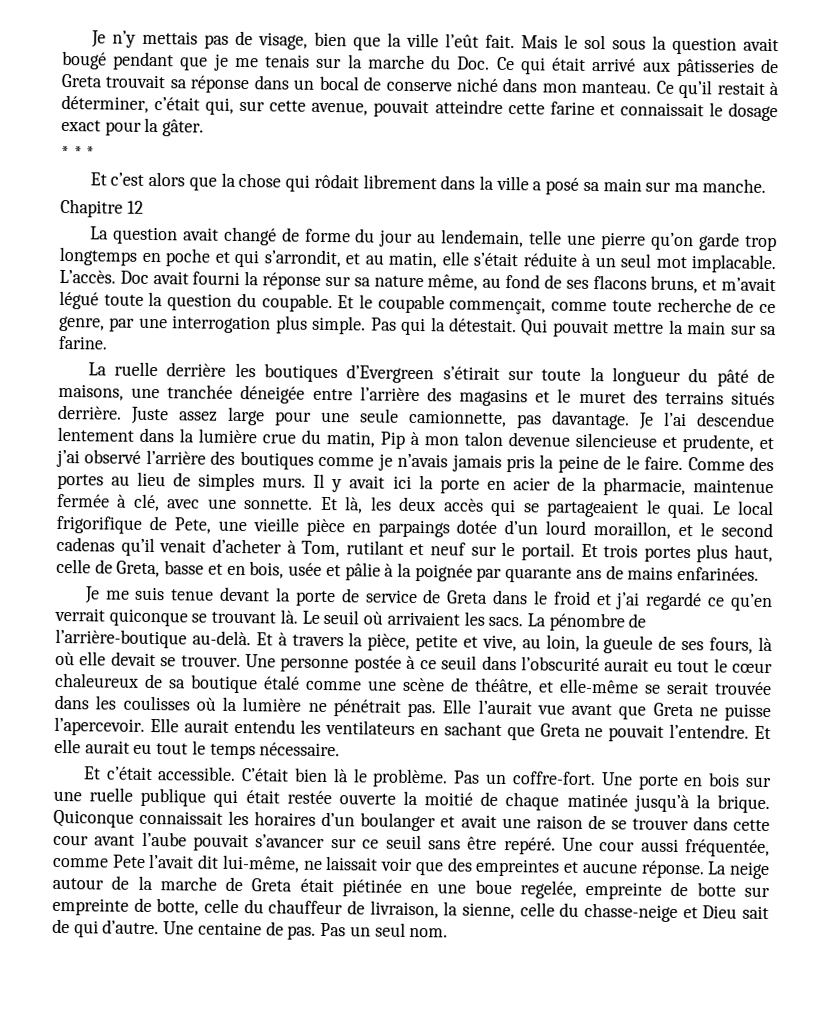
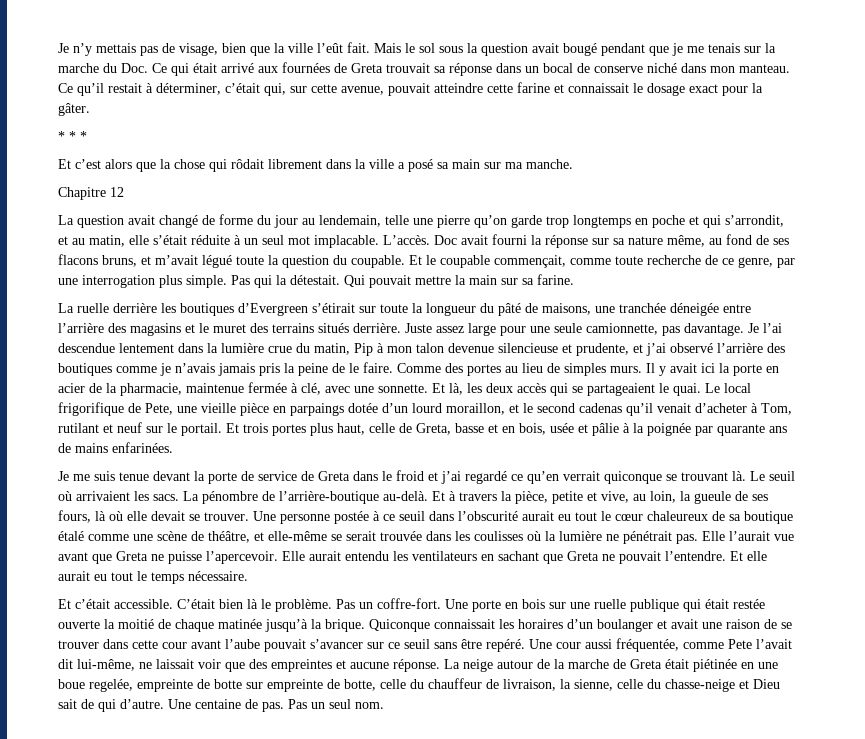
[675,58,755,77] pâtisseries -> [282,62,330,73] fournées

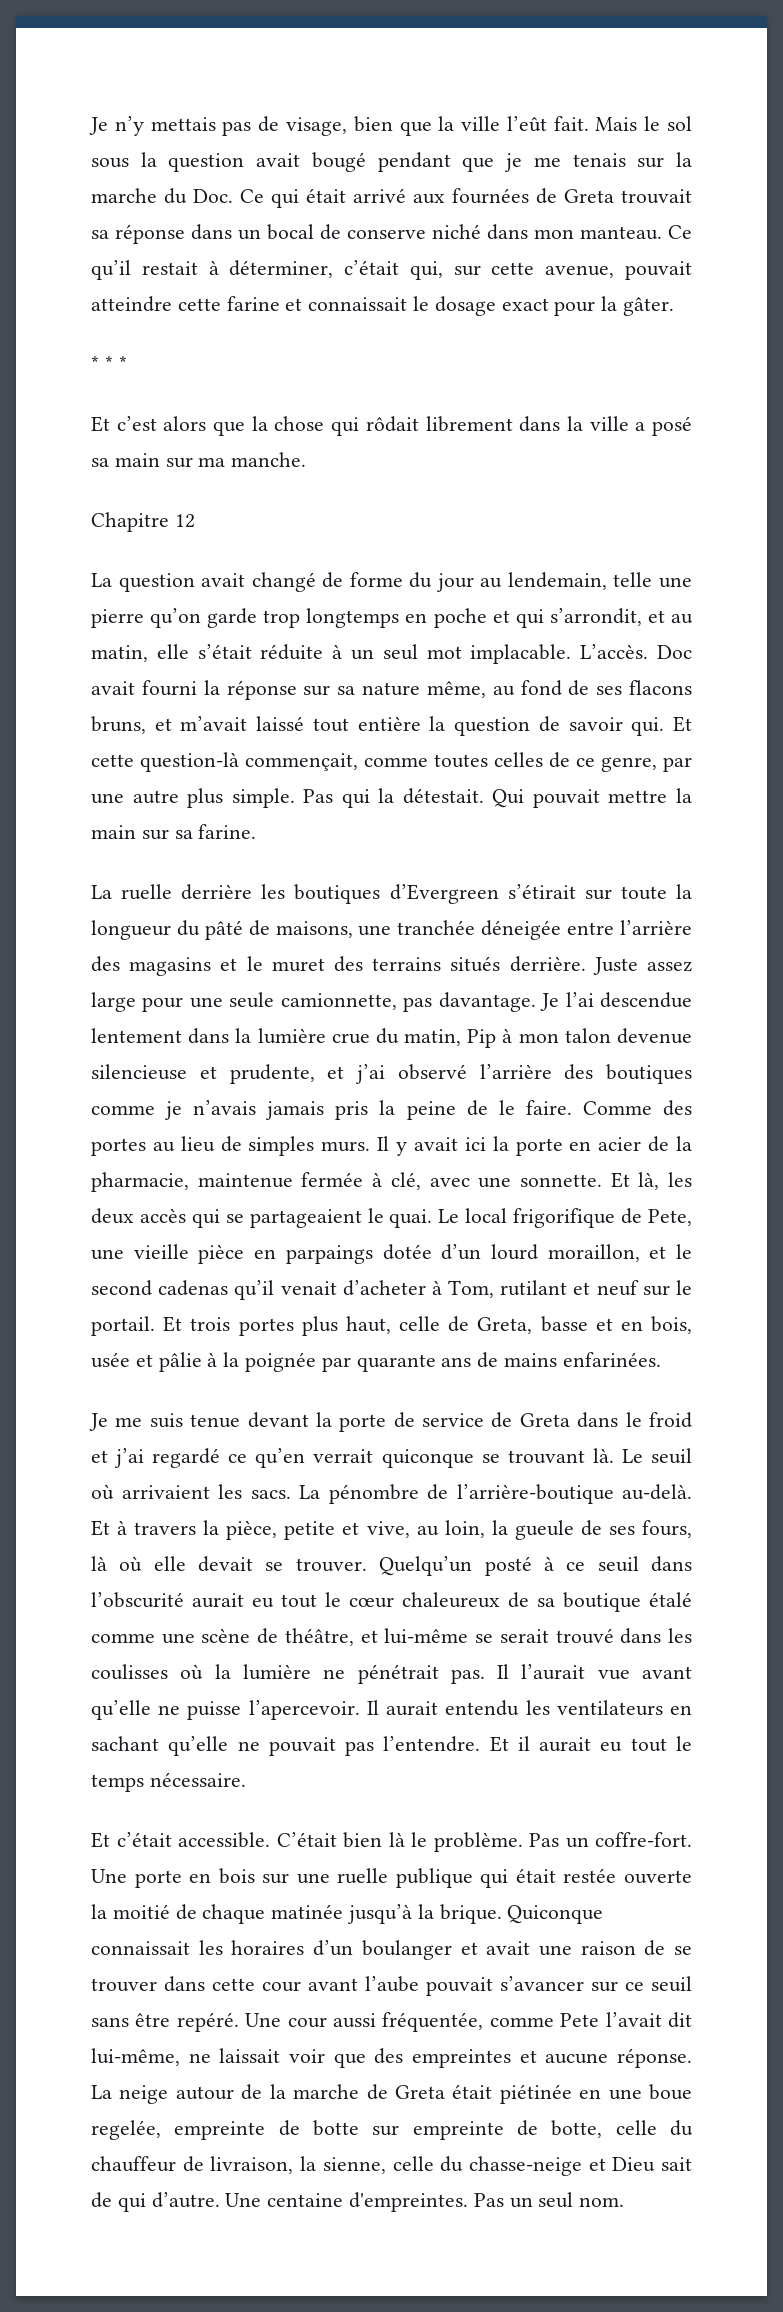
[202,255,701,268] légué toute la question du coupable. Et le coupable commençait, comme toute recherche -> [256,716,693,736] [91,752,543,772] laissé tout entière la question de savoir qui. Et cette question-là commençait, comme toutes celles
[82,275,155,288] interrogation -> [132,790,179,804] autre
[253,511,369,524] Une personne postée -> [379,1556,532,1576] Quelqu’un posté
[268,531,327,541] elle-même -> [384,1628,469,1644] lui-même
[380,531,422,541] trouvée -> [555,1628,614,1644] trouvé
[702,531,725,541] Elle -> [497,1664,510,1679] Il
[92,551,148,564] que Greta -> [91,1700,151,1720] qu’elle
[282,551,305,561] Elle -> [366,1700,379,1715] Il
[543,551,599,564] que Greta -> [168,1736,229,1756] qu’elle
(661, 557) none -> [345,1741,375,1756] pas
[747,551,767,561] elle -> [517,1736,530,1751] il
[245,699,284,712] de pas. -> [349,2192,469,2212] d'empreintes.

